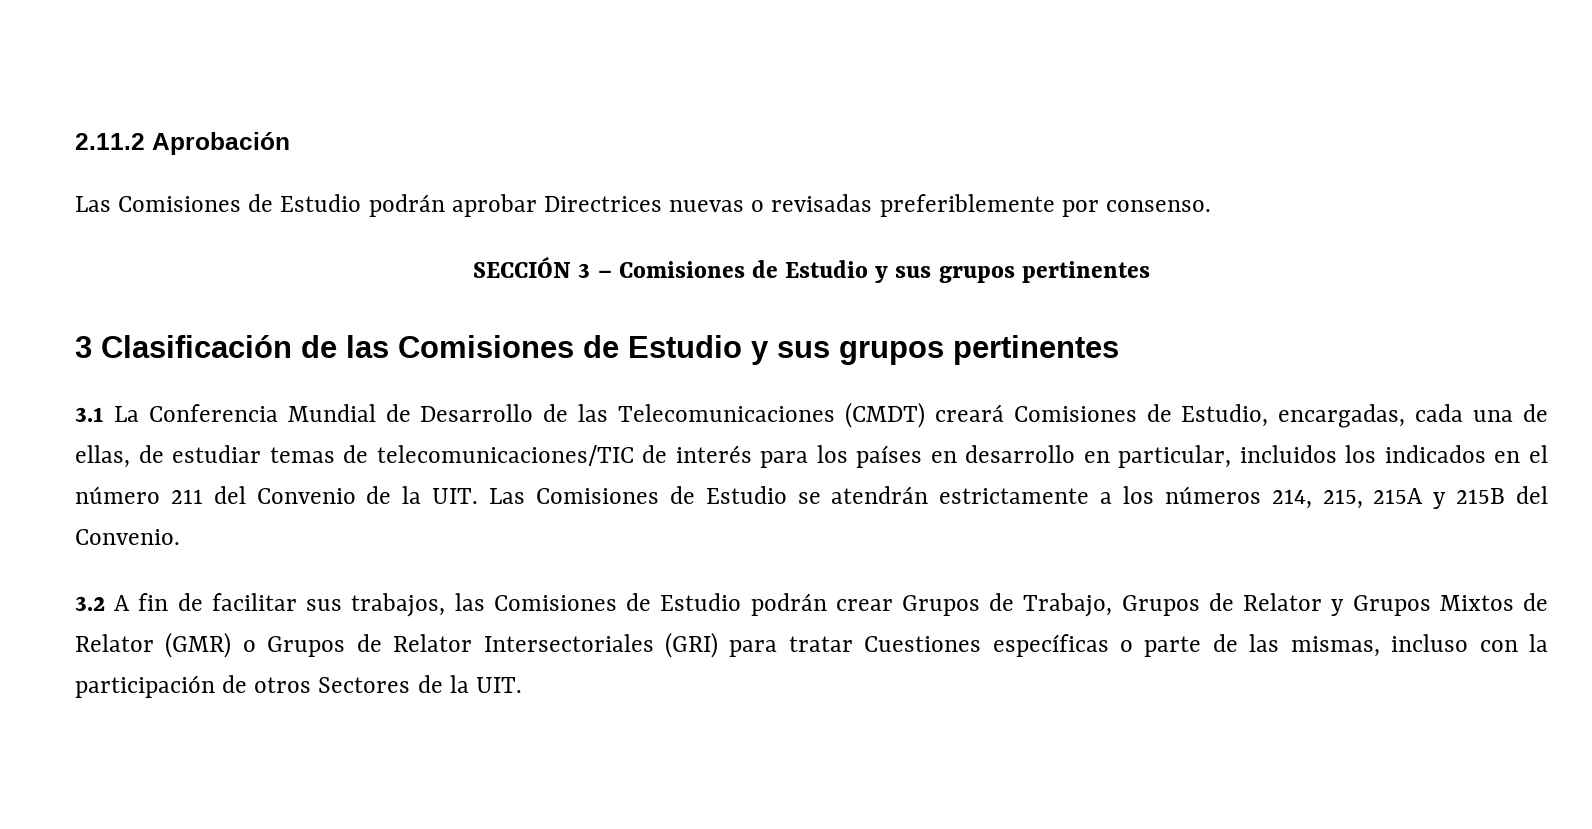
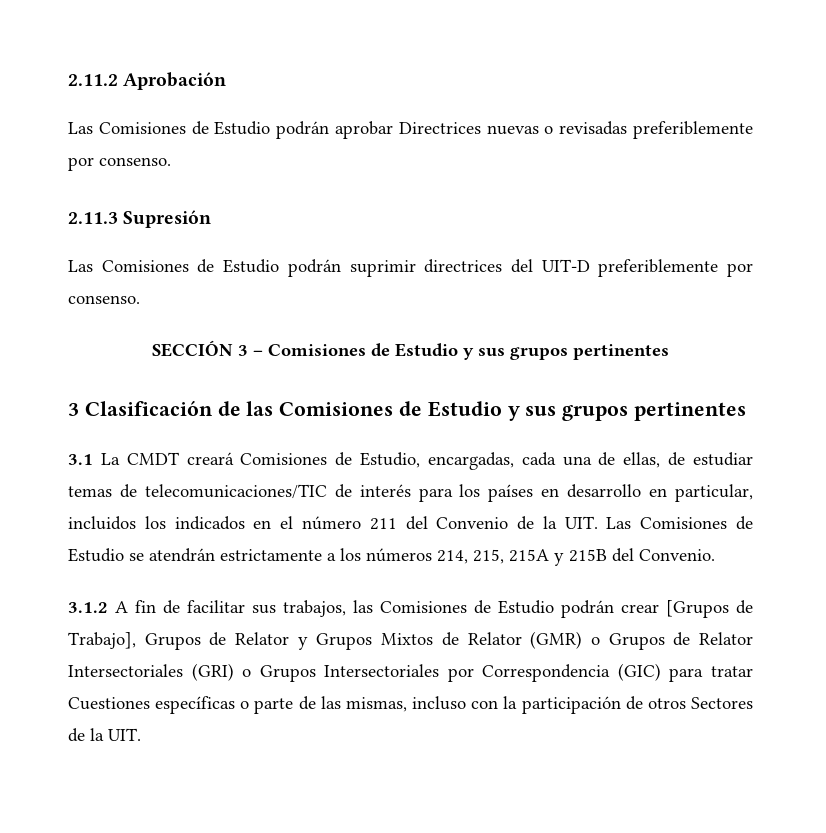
(1211, 206) none -> [68,210,212,228] [68,259,753,277] [68,295,140,304] // 2.11.3 Supresión // Las Comisiones de Estudio podrán suprimir directrices del UIT-D preferiblemente por consenso.
[148,402,925,428] Conferencia Mundial de Desarrollo de las Telecomunicaciones (CMDT) -> [126,452,179,465] CMDT
[75,596,105,611] 3.2 -> [68,602,108,613] 3.1.2
[901,593,1113,617] Grupos de Trabajo, -> [666,600,753,618] [68,632,136,649] [Grupos de Trabajo],
(718, 645) none -> [242,663,661,682] o Grupos Intersectoriales por Correspondencia (GIC)

